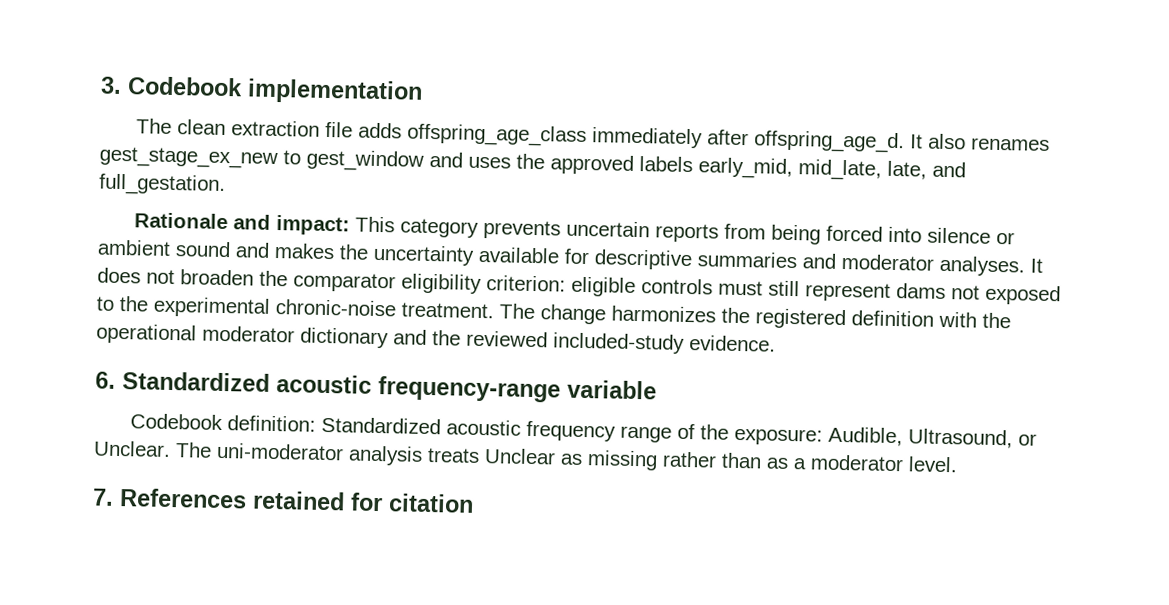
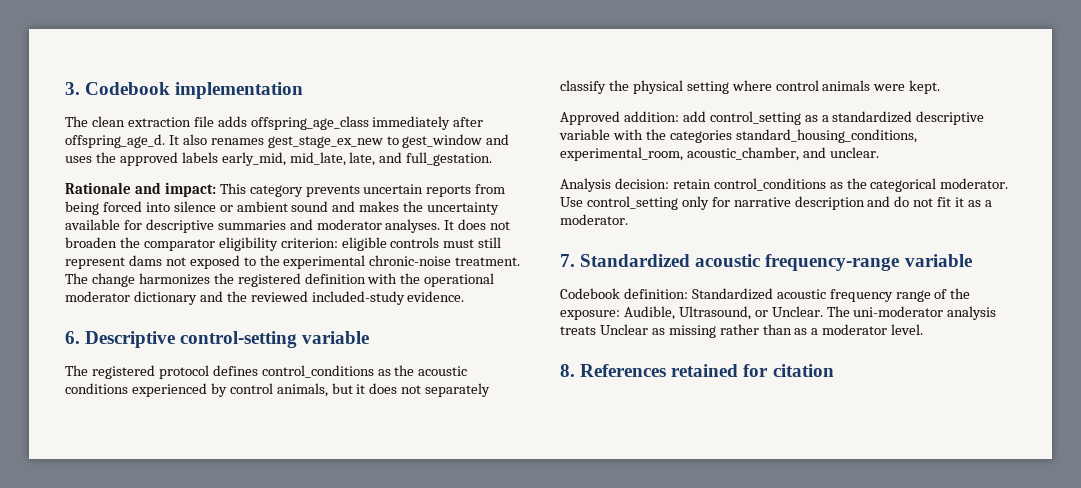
(116, 380) none -> [85,331,370,348] [65,365,468,379] [65,383,491,397] [560,80,941,94] [560,111,985,125] [559,129,917,143] [560,147,879,161] [560,178,1009,192] [560,196,992,210] [560,214,628,225] [560,254,575,267] Descriptive control-setting variable // The registered protocol defines control_conditions as the acoustic conditions experienced by control animals, but it does not separately classify the physical setting where control animals were kept. // Approved addition: add control_setting as a standardized descriptive variable with the categories standard_housing_conditions, experimental_room, acoustic_chamber, and unclear. // Analysis decision: retain control_conditions as the categorical moderator. Use control_setting only for narrative description and do not fit it as a moderator. // 7.
[92,488,114,506] 7. -> [560,364,575,377] 8.

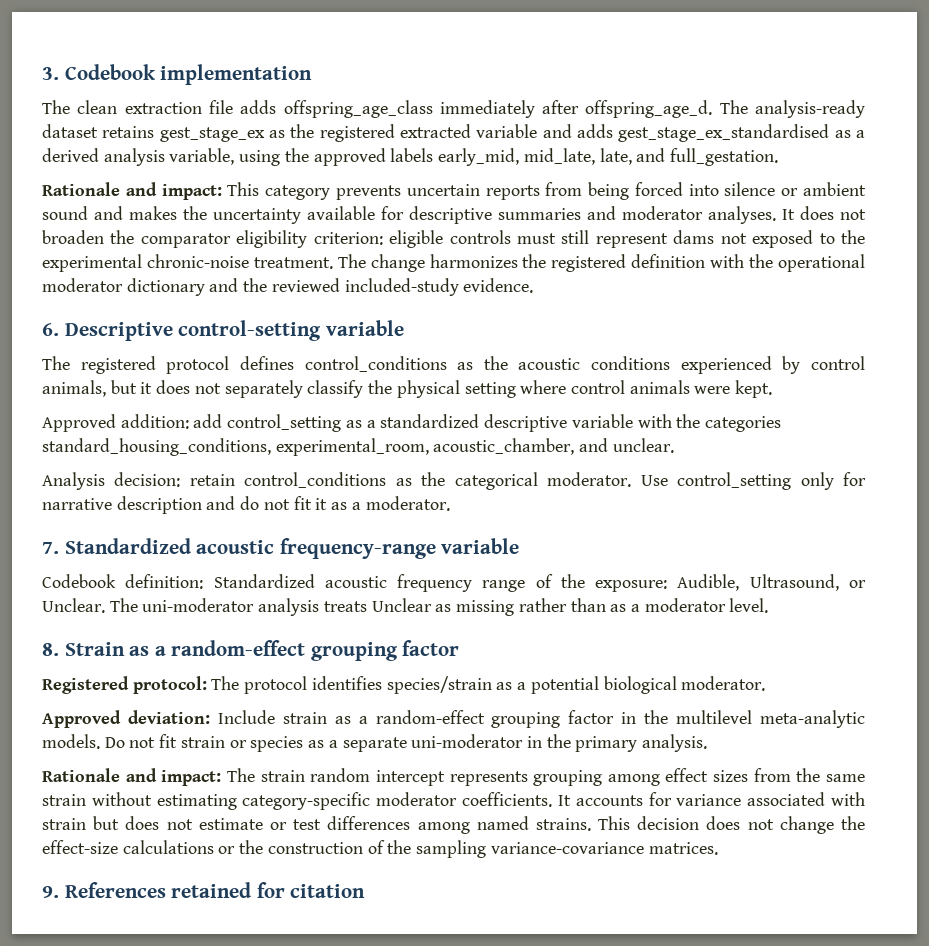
[168,134,510,148] [65,156,92,163] It also renames gest_stage_ex_new to gest_window and uses -> [719,100,865,118] [42,124,866,142] [42,148,281,166] The analysis-ready dataset retains gest_stage_ex as the registered extracted variable and adds gest_stage_ex_standardised as a derived analysis variable, using
(575, 370) none -> [64,640,460,661] [42,676,766,694] [42,710,865,728] [42,734,708,752] [42,768,865,786] [42,792,866,810] [42,816,865,834] [42,840,718,858] [42,886,59,898] Strain as a random-effect grouping factor // Registered protocol: The protocol identifies species/strain as a potential biological moderator. // Approved deviation: Include strain as a random-effect grouping factor in the multilevel meta-analytic models. Do not fit strain or species as a separate uni-moderator in the primary analysis. // Rationale and impact: The strain random intercept represents grouping among effect sizes from the same strain without estimating category-specific moderator coefficients. It accounts for variance associated with strain but does not estimate or test differences among named strains. This decision does not change the effect-size calculations or the construction of the sampling variance-covariance matrices. // 9.

